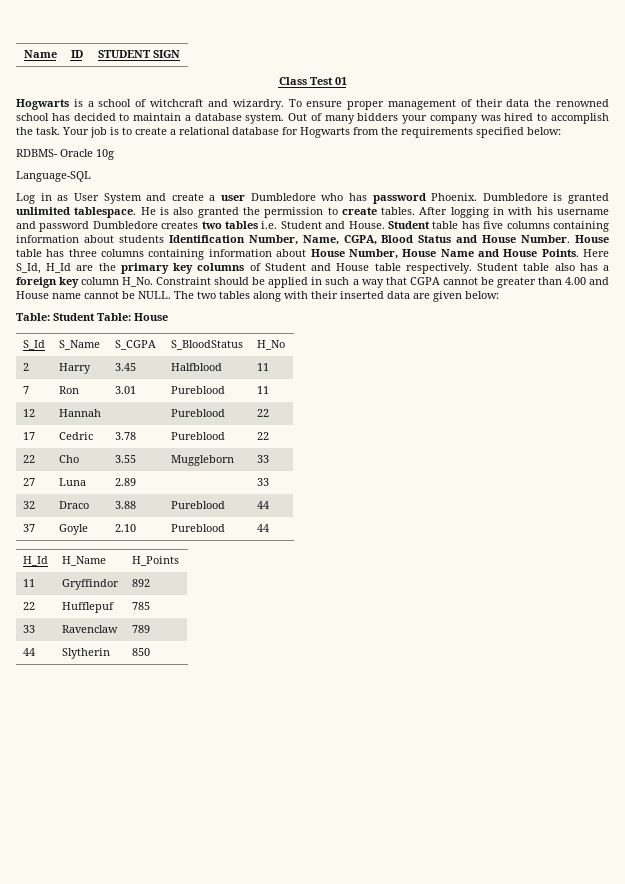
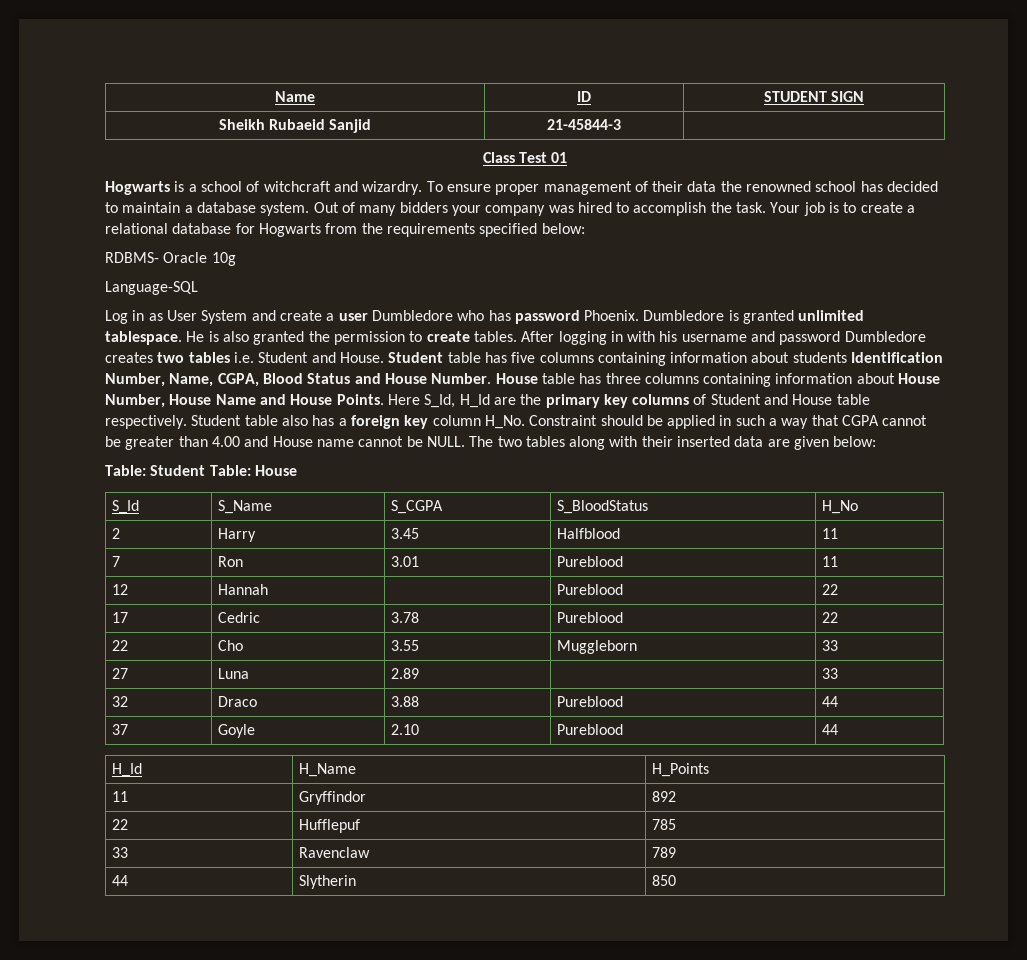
(180, 54) none -> [218,119,372,133] [547,119,621,130] // Sheikh Rubaeid Sanjid | 21-45844-3 |

